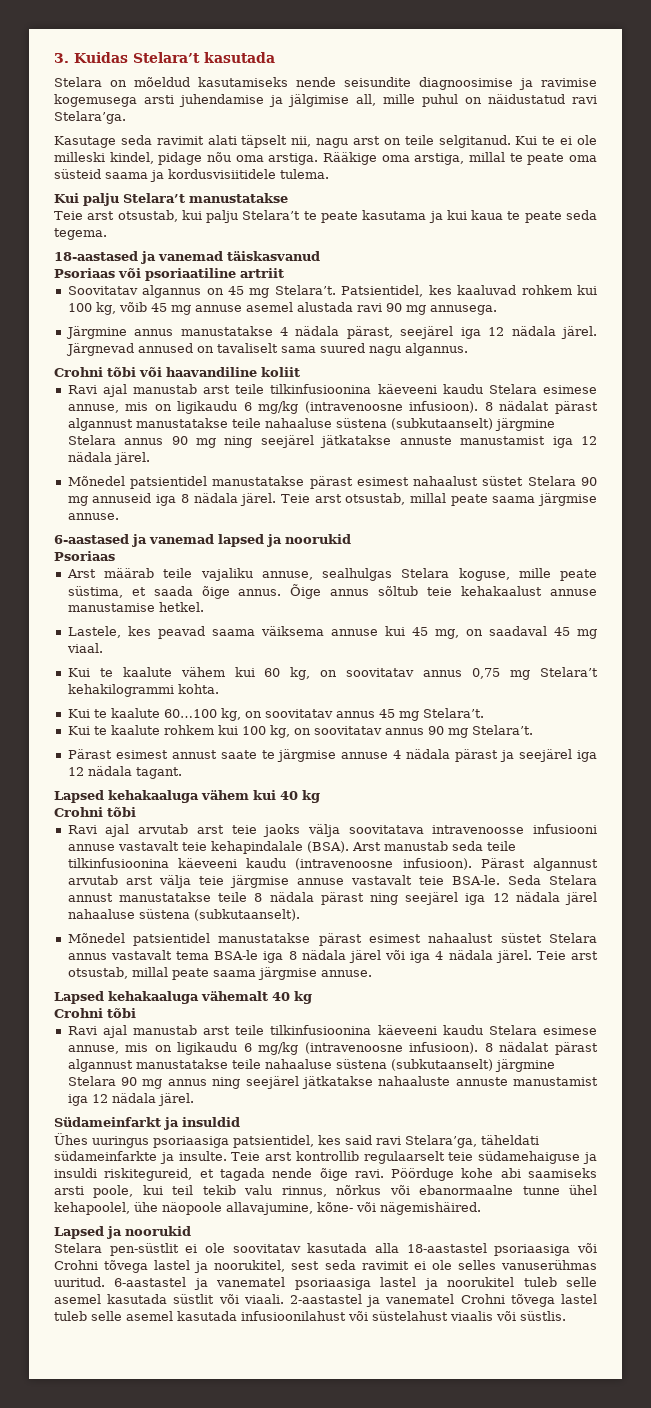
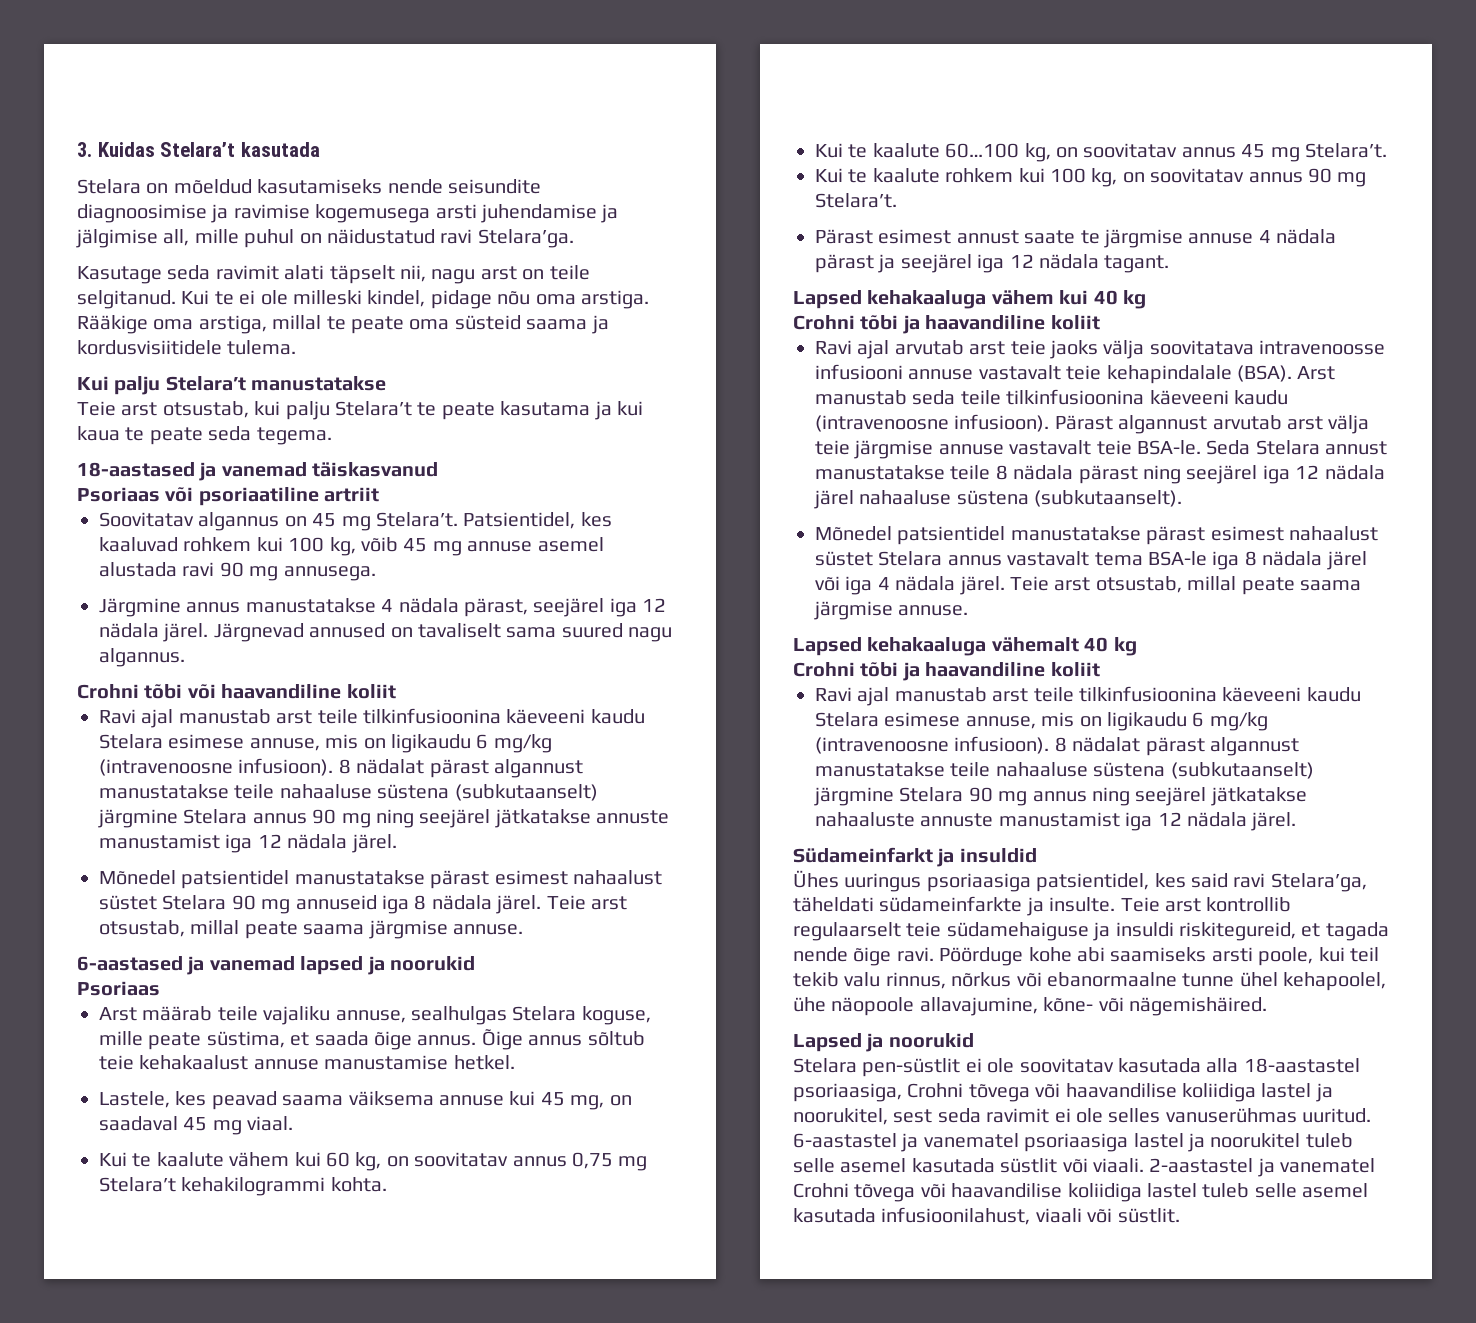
(136, 812) none -> [902,315,1100,334] ja haavandiline koliit
(136, 1013) none -> [902,662,1100,681] ja haavandiline koliit
[494,1243,597,1256] [54,1260,149,1273] psoriaasiga või Crohni tõvega -> [793,1083,1256,1102] psoriaasiga, Crohni tõvega või haavandilise koliidiga
(555, 1300) none -> [920,1183,1142,1202] või haavandilise koliidiga
[241,1311,566,1321] infusioonilahust või süstelahust viaalis või süstlis. -> [881,1207,1180,1225] infusioonilahust, viaali või süstlit.

